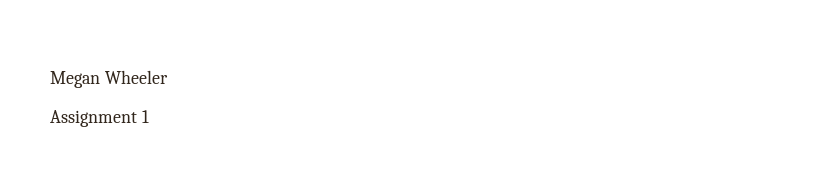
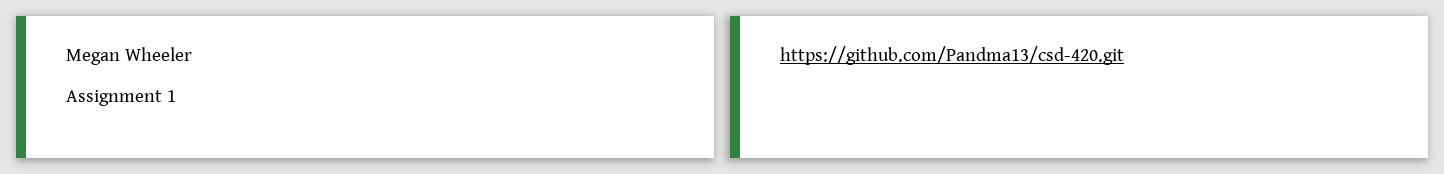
(149, 116) none -> [780,46,1124,65] // https://github.com/Pandma13/csd-420.git

